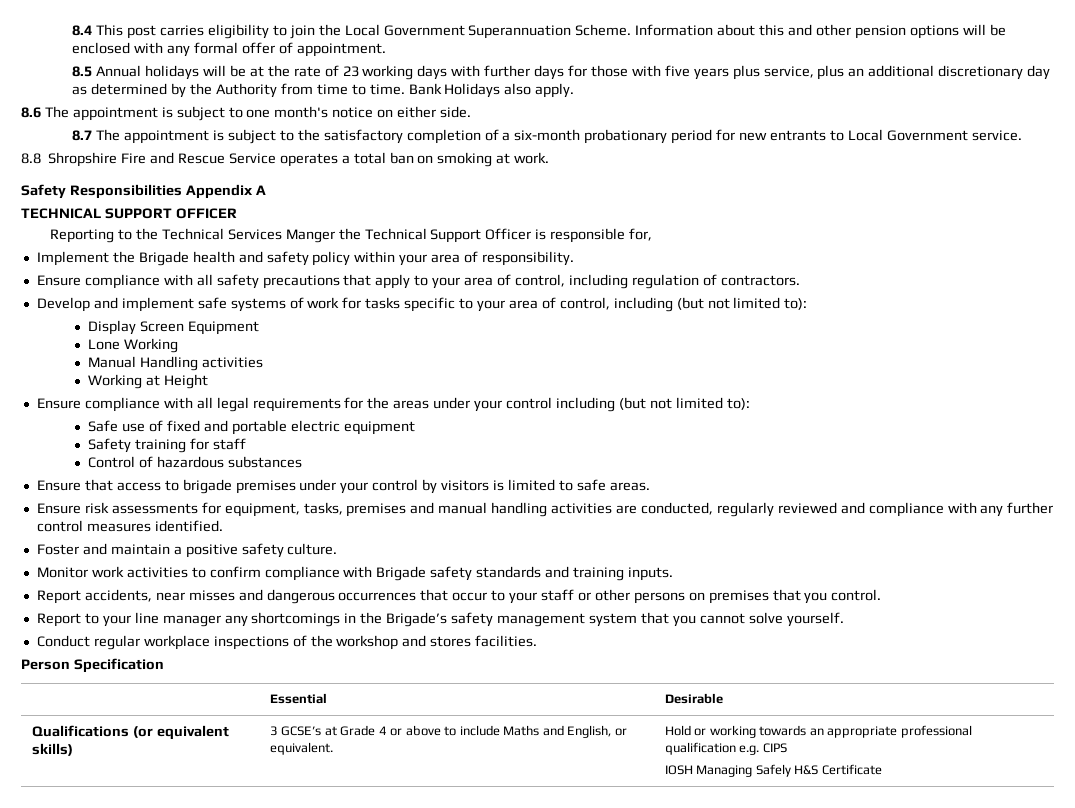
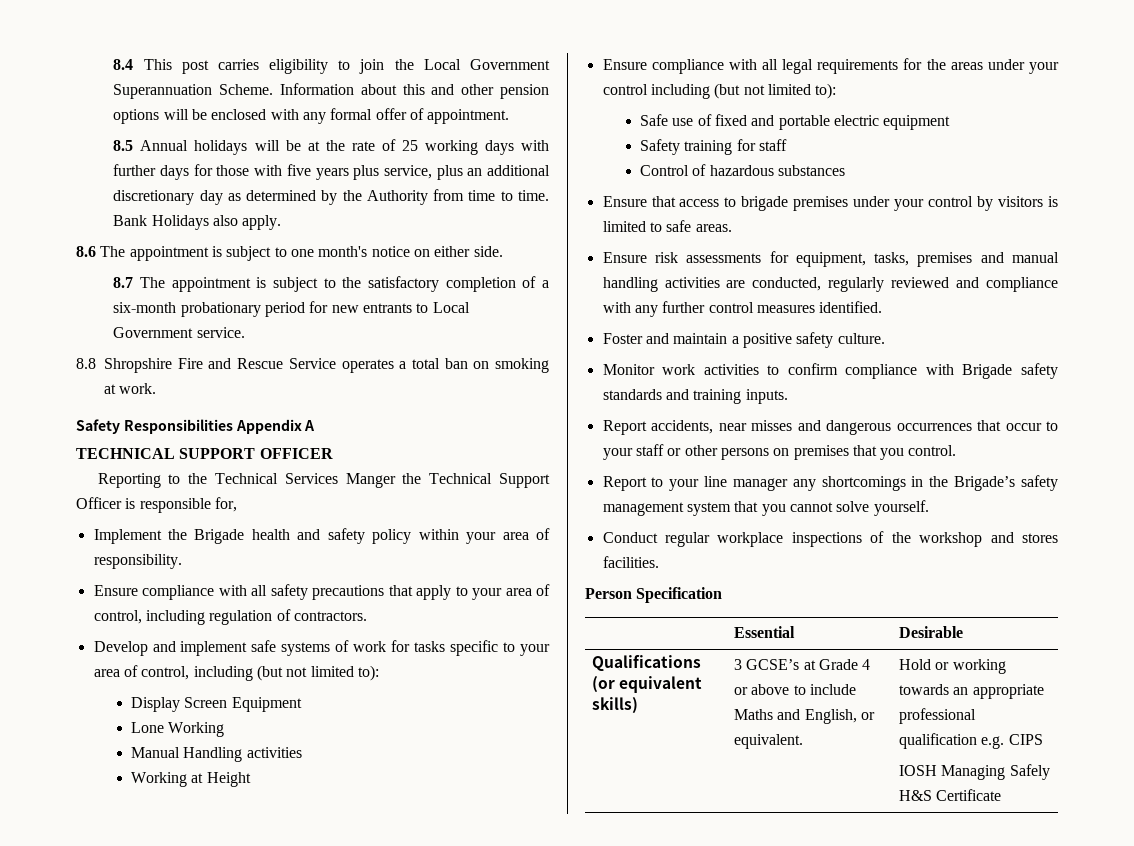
[342,66,359,77] 23 -> [401,140,418,151] 25

